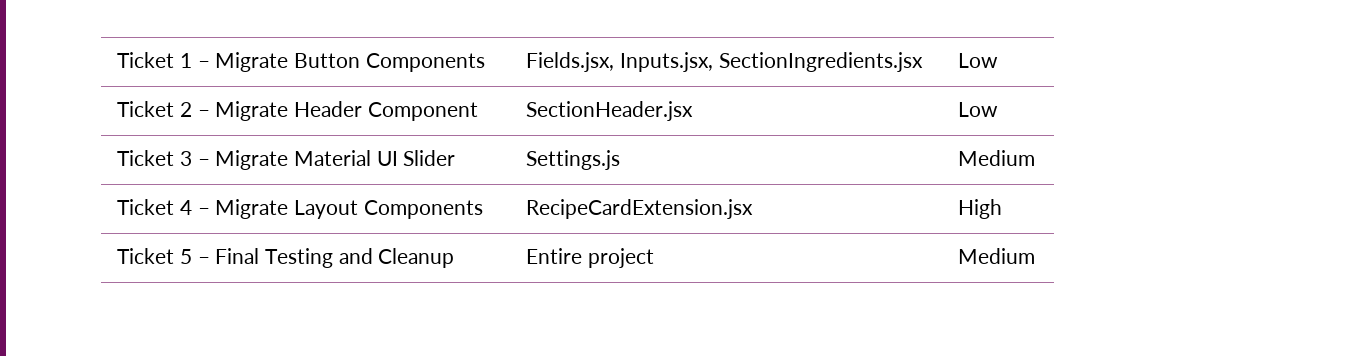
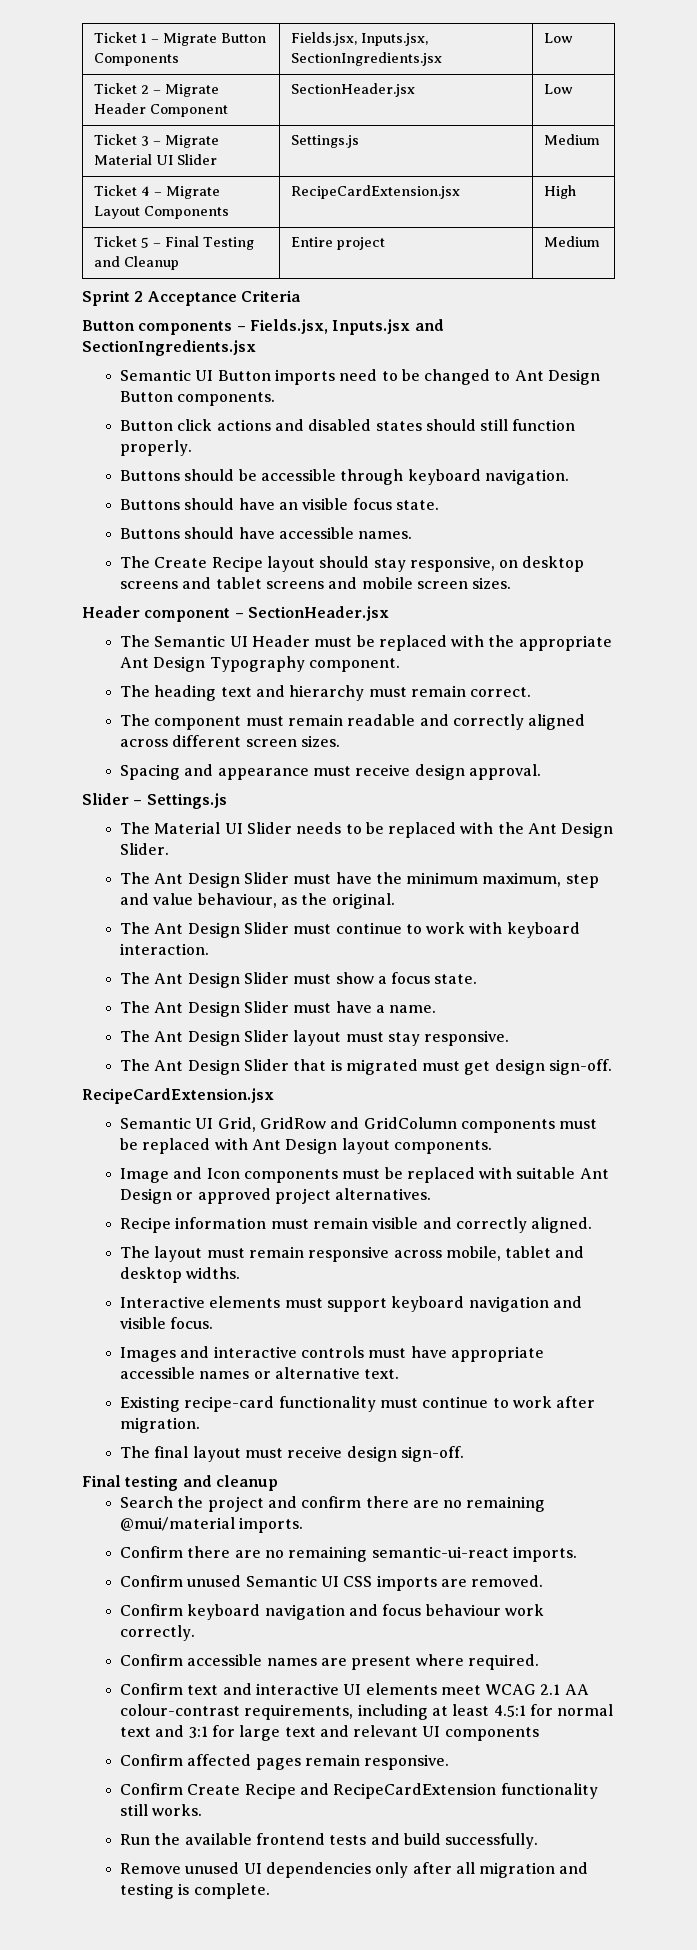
(1036, 256) none -> [82,290,301,306] [82,319,444,335] [82,340,256,356] [119,369,601,385] [119,391,276,406] [119,419,576,431] [119,440,192,456] [119,469,569,485] [119,498,439,510] [119,527,413,539] [119,556,585,572] [119,577,512,589] [82,606,389,622] [119,635,612,651] [119,656,400,672] [119,685,532,701] [119,714,586,730] [119,735,340,747] [119,764,541,780] [82,793,227,809] [119,822,614,838] [119,843,169,855] [119,872,599,888] [119,893,395,909] [119,922,580,938] [119,943,209,955] [119,972,478,988] [119,1001,437,1017] [119,1030,510,1046] [119,1059,613,1075] [82,1088,274,1104] [119,1117,598,1133] [119,1138,492,1154] [119,1167,609,1183] [119,1188,432,1204] [119,1217,593,1233] [119,1246,585,1262] [119,1267,241,1283] [119,1296,582,1312] [119,1317,214,1329] [119,1346,544,1362] [119,1367,400,1379] [119,1396,596,1412] [119,1417,200,1433] [119,1446,464,1462] [82,1475,278,1491] [119,1496,546,1512] [119,1517,304,1533] [119,1546,577,1562] [119,1575,544,1591] [119,1604,544,1620] [119,1625,195,1641] [119,1654,539,1670] [119,1683,589,1695] [119,1704,614,1720] [119,1725,539,1741] [119,1754,450,1770] [119,1783,598,1799] [119,1804,203,1816] [119,1833,539,1849] [119,1862,589,1878] [119,1883,270,1899] // Sprint 2 Acceptance Criteria // Button components – Fields.jsx, Inputs.jsx and SectionIngredients.jsx // Semantic UI Button imports need to be changed to Ant Design Button components. // Button click actions and disabled states should still function properly. // Buttons should be accessible through keyboard navigation. // Buttons should have an visible focus state. // Buttons should have accessible names. // The Create Recipe layout should stay responsive, on desktop screens and tablet screens and mobile screen sizes. // Header component – SectionHeader.jsx // The Semantic UI Header must be replaced with the appropriate Ant Design Typography component. // The heading text and hierarchy must remain correct. // The component must remain readable and correctly aligned across different screen sizes. // Spacing and appearance must receive design approval. // Slider – Settings.js // The Material UI Slider needs to be replaced with the Ant Design Slider. // The Ant Design Slider must have the minimum maximum, step and value behaviour, as the original. // The Ant Design Slider must continue to work with keyboard interaction. // The Ant Design Slider must show a focus state. // The Ant Design Slider must have a name. // The Ant Design Slider layout must stay responsive. // The Ant Design Slider that is migrated must get design sign-off. // RecipeCardExtension.jsx // Semantic UI Grid, GridRow and GridColumn components must be replaced with Ant Design layout components. // Image and Icon components must be replaced with suitable Ant Design or approved project alternatives. // Recipe information must remain visible and correctly aligned. // The layout must remain responsive across mobile, tablet and desktop widths. // Interactive elements must support keyboard navigation and visible focus. // Images and interactive controls must have appropriate accessible names or alternative text. // Existing recipe-card functionality must continue to work after migration. // The final layout must receive design sign-off. // Final testing and cleanup // Search the project and confirm there are no remaining @mui/material imports. // Confirm there are no remaining semantic-ui-react imports. // Confirm unused Semantic UI CSS imports are removed. // Confirm keyboard navigation and focus behaviour work correctly. // Confirm accessible names are present where required. // Confirm text and interactive UI elements meet WCAG 2.1 AA colour-contrast requirements, including at least 4.5:1 for normal text and 3:1 for large text and relevant UI components // Confirm affected pages remain responsive. // Confirm Create Recipe and RecipeCardExtension functionality still works. // Run the available frontend tests and build successfully. // Remove unused UI dependencies only after all migration and testing is complete.

